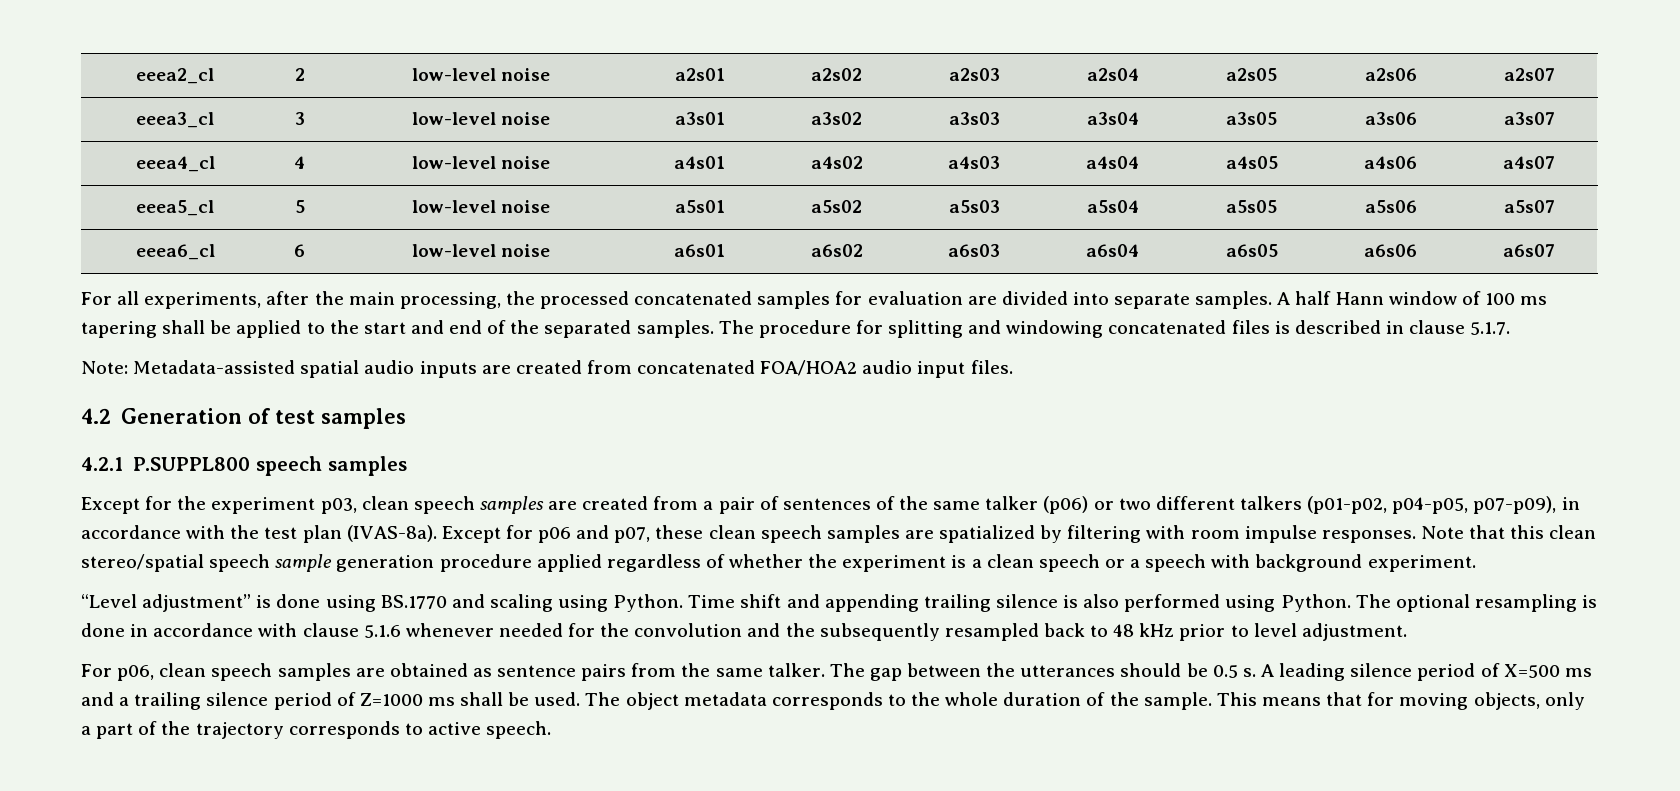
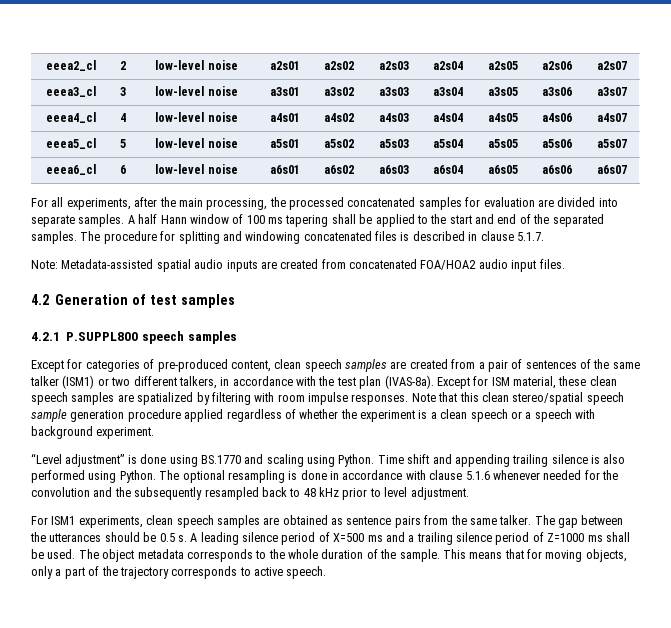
[177,496,357,514] the experiment p03, -> [85,359,271,372] categories of pre-produced content,
[1043,496,1089,514] (p06) -> [62,375,95,389] (ISM1)
[1239,496,1557,514] talkers (p01-p02, p04-p05, p07-p09), -> [178,376,217,389] talkers,
[538,525,651,543] p06 and p07, -> [491,376,556,389] ISM material,
[117,665,155,681] p06, -> [51,516,143,528] ISM1 experiments,

